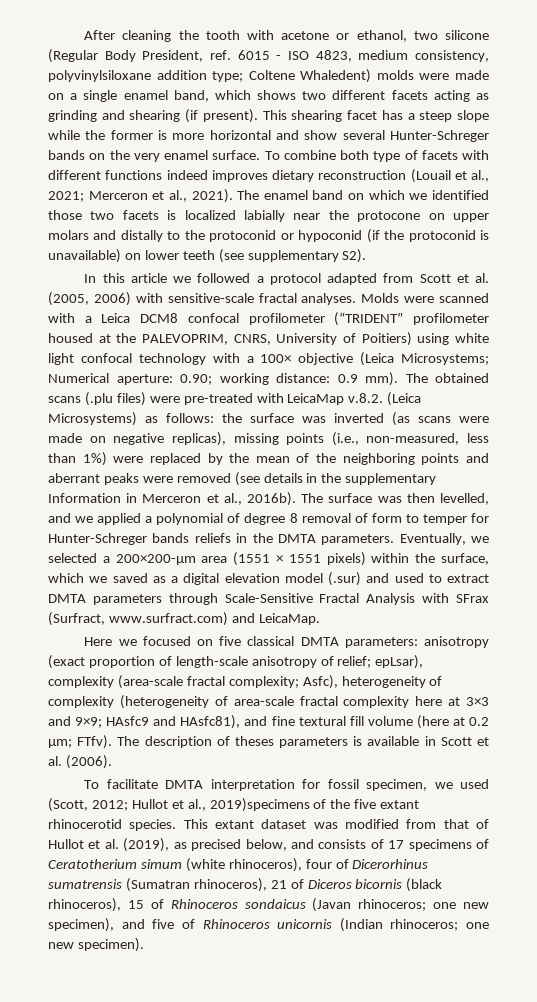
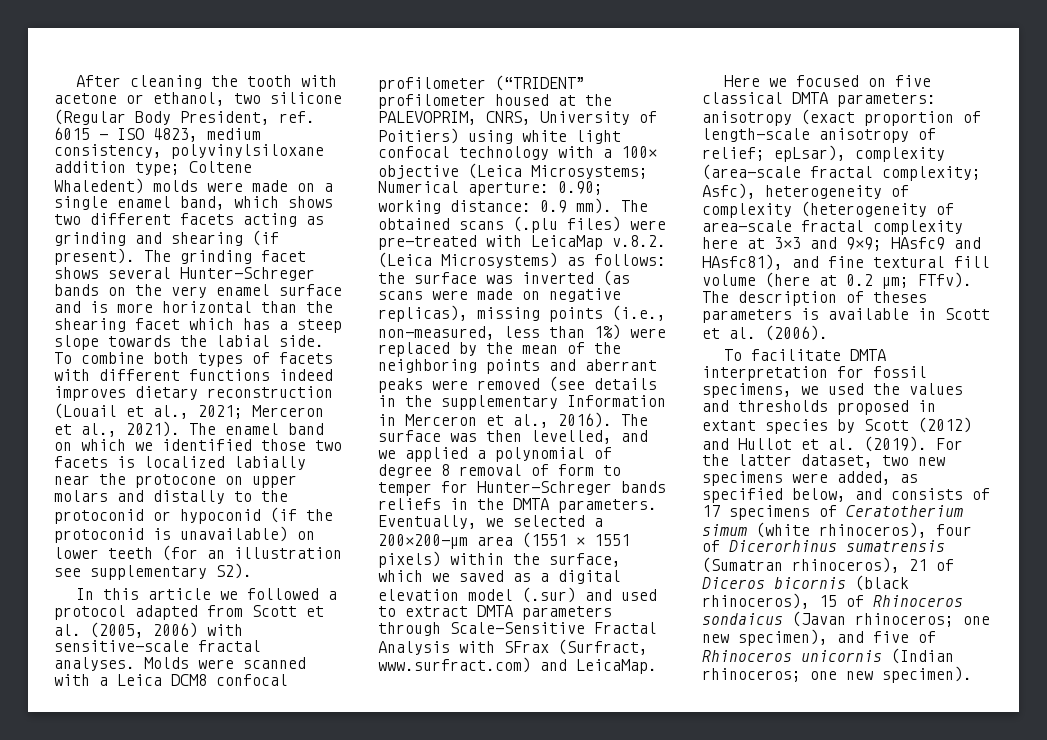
[262,110,490,122] [48,130,338,140] This shearing facet has a steep slope while the former is more horizontal and show -> [144,250,306,264] [54,267,99,279] The grinding facet shows
[212,150,261,160] surface. -> [279,284,342,296] [54,301,333,313] [54,318,342,333] [54,335,324,350] surface and is more horizontal than the shearing facet which has a steep slope towards the labial side.
[373,151,401,162] type -> [198,353,243,367] types
[218,249,244,263] (see -> [162,545,342,561] [54,568,81,577] (for an illustration see
[247,492,296,506] 2016b). -> [558,412,612,428] 2016).
[366,779,428,791] specimen, -> [702,383,792,398] specimens,
[48,798,420,812] [48,819,489,831] [48,838,242,852] (Scott, 2012; Hullot et al., 2019)specimens of the five extant rhinocerotid species. This extant dataset was modified from that of Hullot et al. (2019), as precised -> [873,383,963,395] [702,400,936,415] [702,417,972,434] [702,436,963,452] [702,454,945,468] [702,471,918,486] [702,488,783,503] the values and thresholds proposed in extant species by Scott (2012) and Hullot et al. (2019). For the latter dataset, two new specimens were added, as specified

